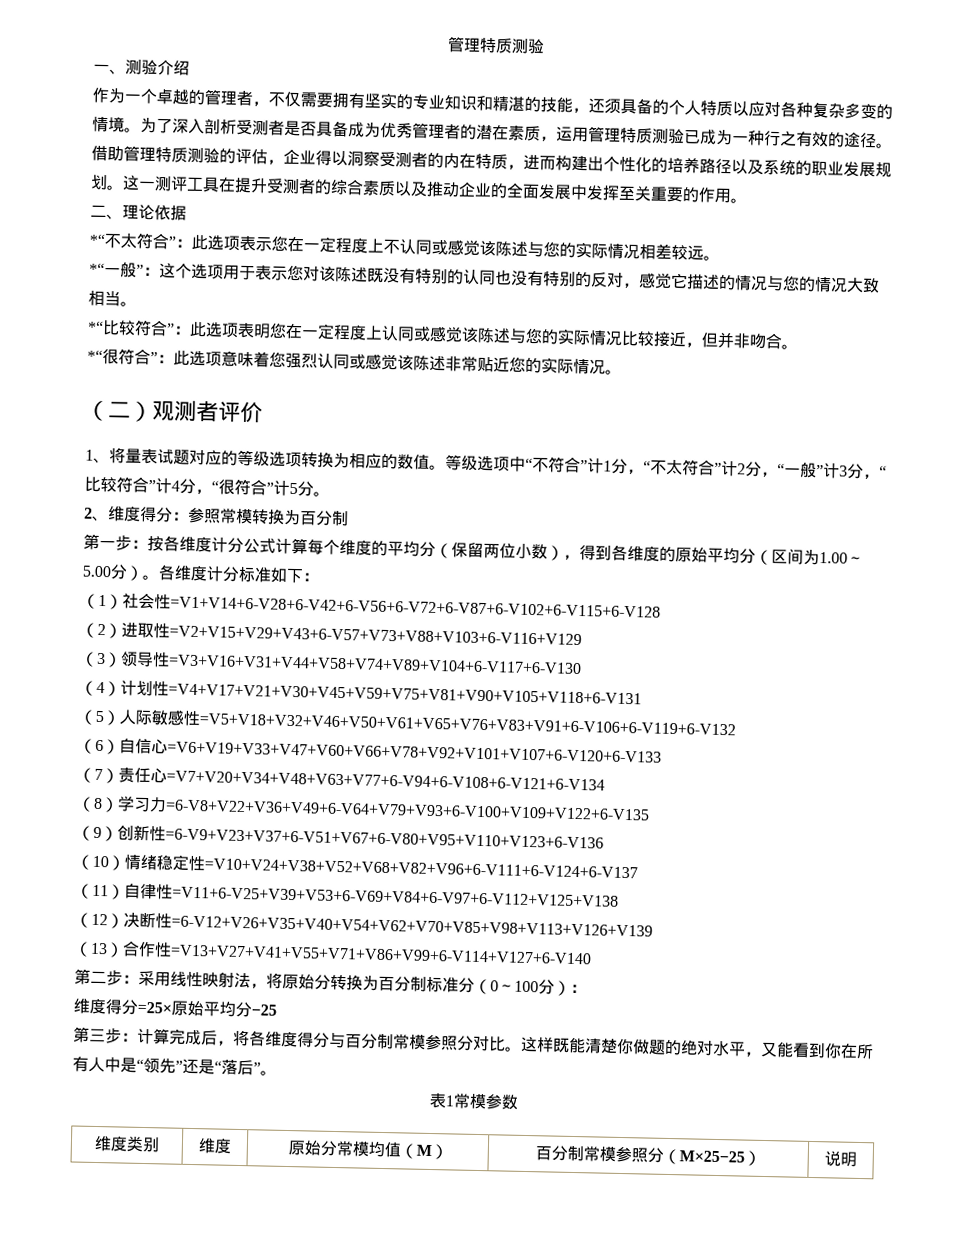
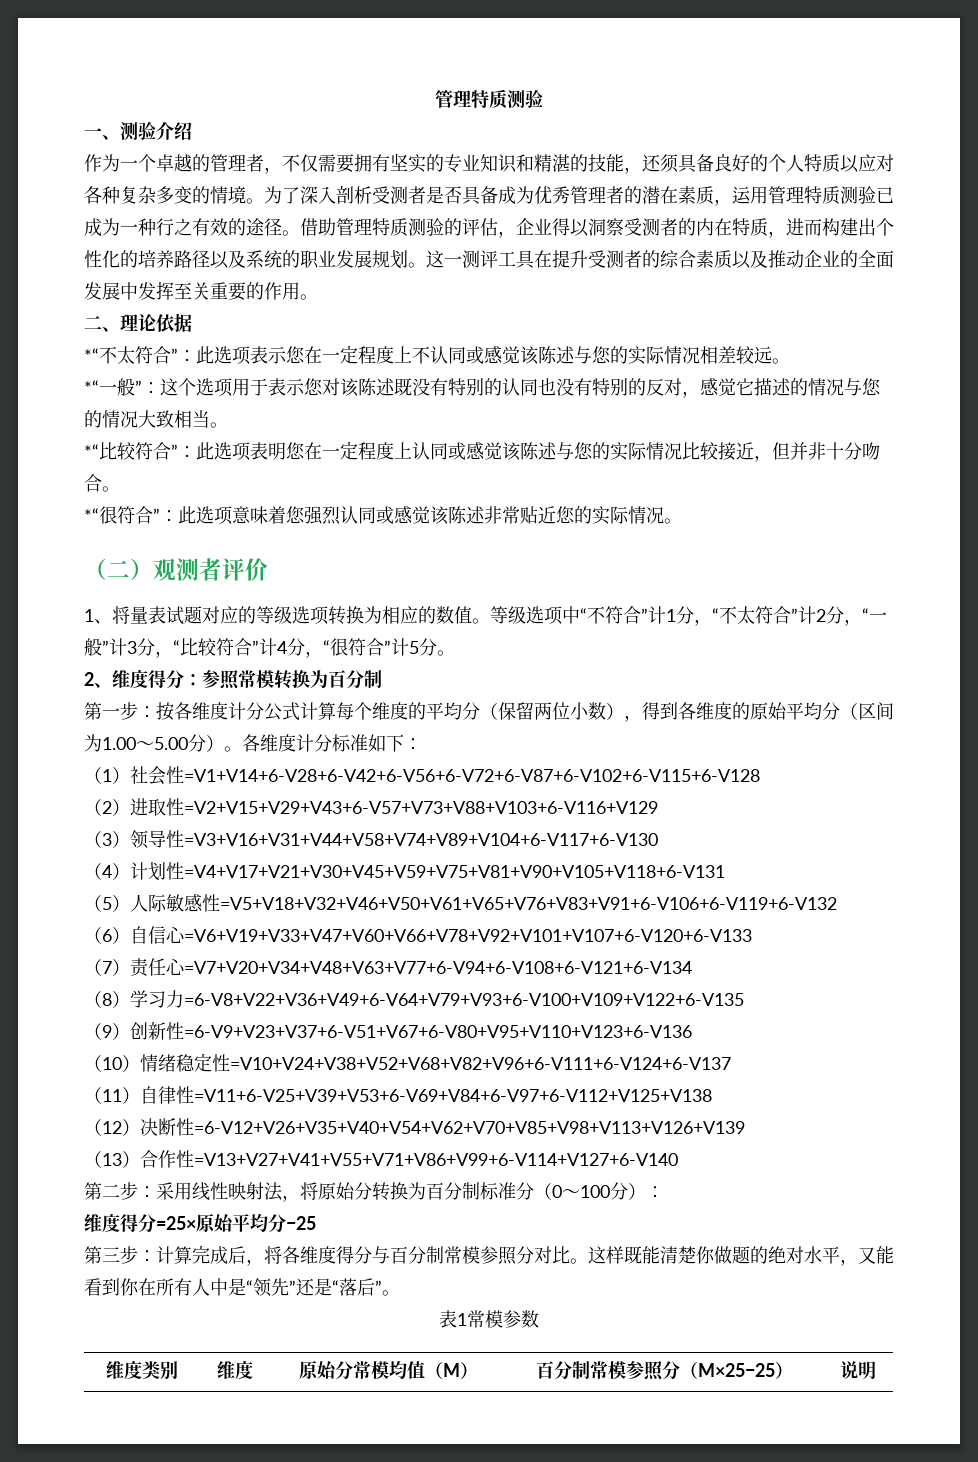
(653, 106) none -> [714,154,750,172] 良好
(751, 341) none -> [826,442,862,460] 十分

